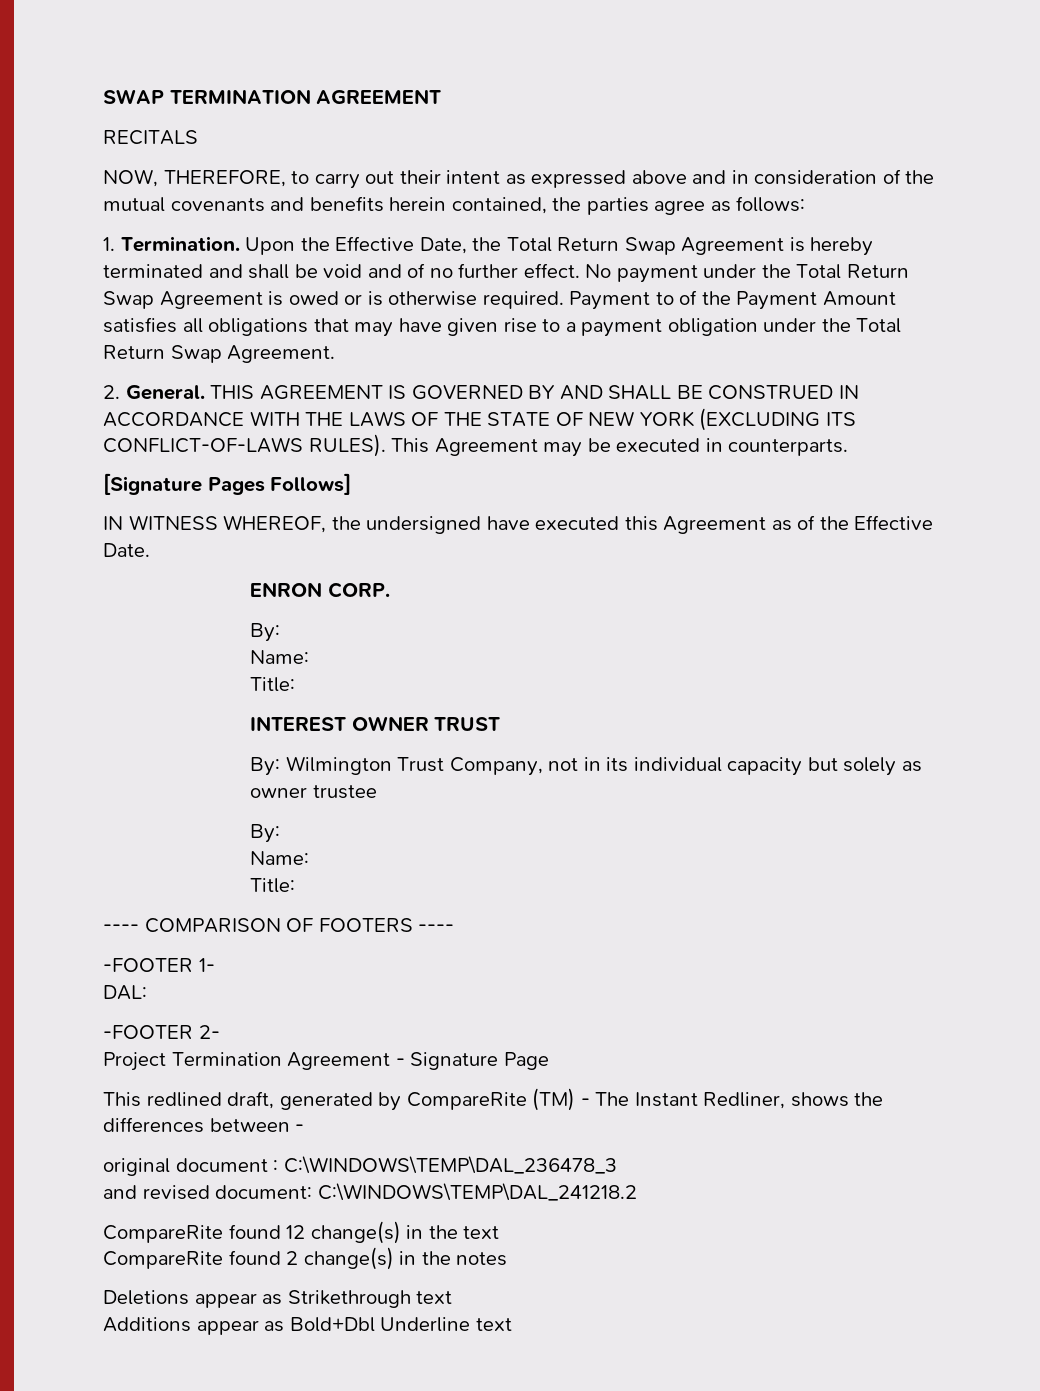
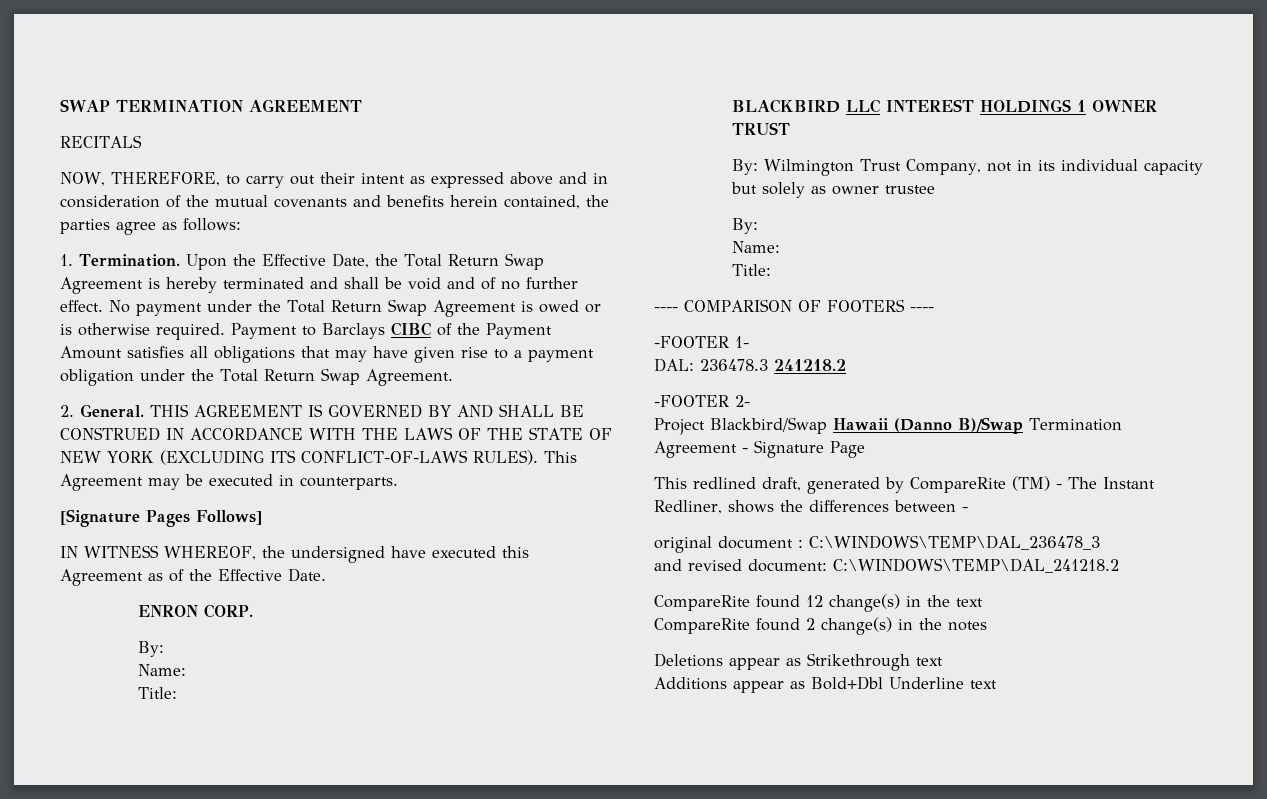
(674, 298) none -> [322,322,432,339] Barclays CIBC
[250,716,347,731] INTEREST -> [732,99,1087,113] BLACKBIRD LLC INTEREST HOLDINGS 1
(147, 992) none -> [700,359,846,371] 236478.3 241218.2
(166, 1061) none -> [710,417,1023,434] Blackbird/Swap Hawaii (Danno B)/Swap

